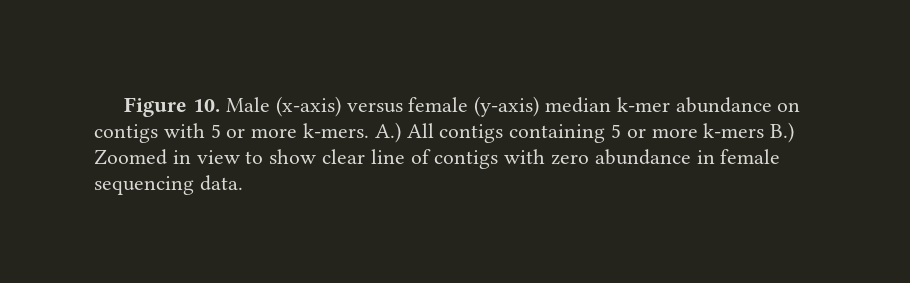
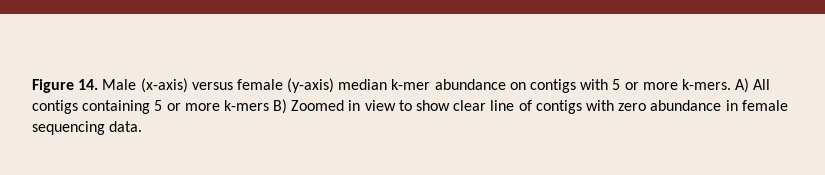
[193,99,221,112] 10. -> [78,79,99,90] 14.
[374,122,401,143] A.) -> [735,78,750,93] A)
[770,122,795,143] B.) -> [273,99,288,114] B)

